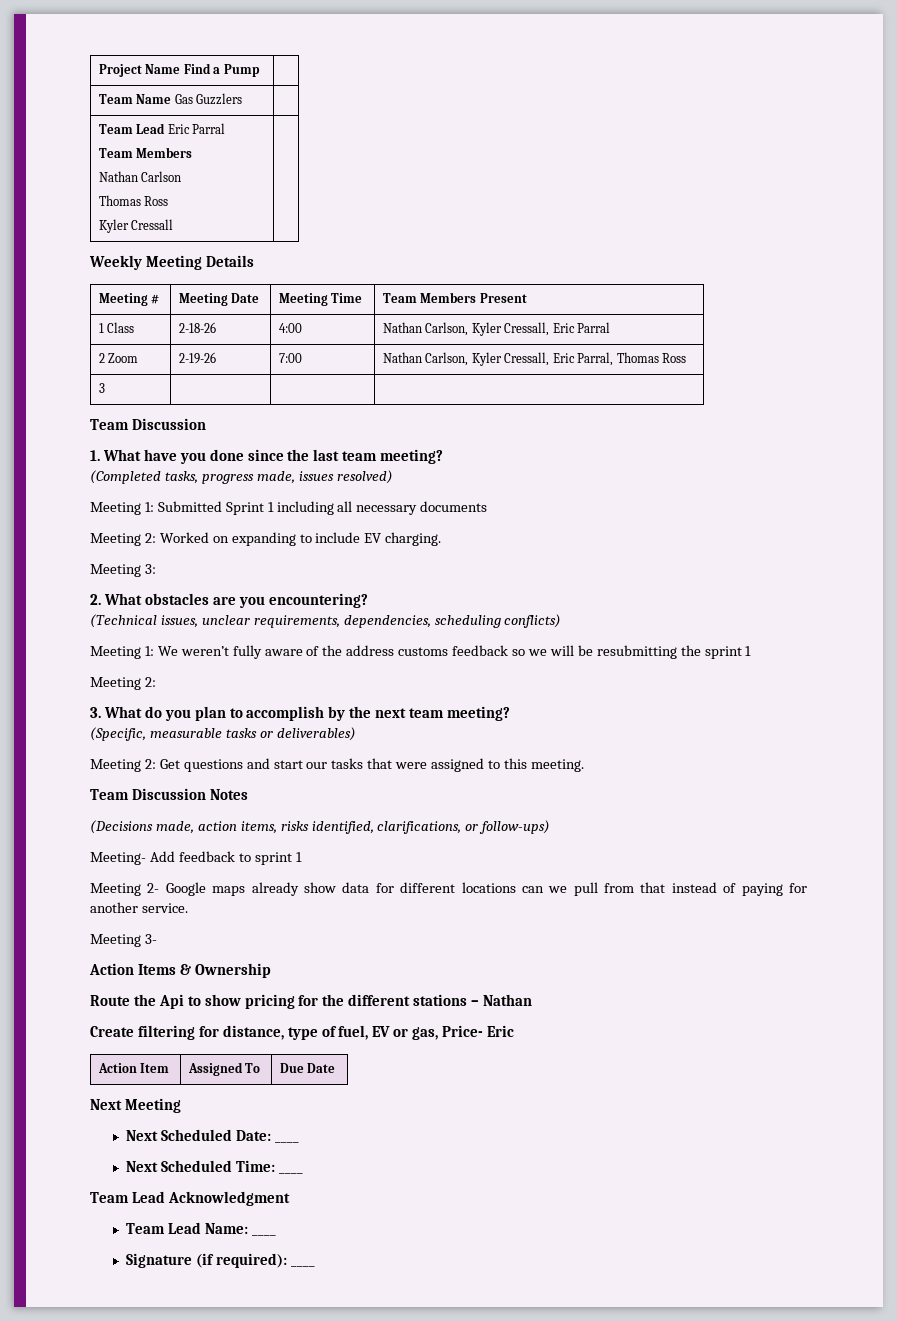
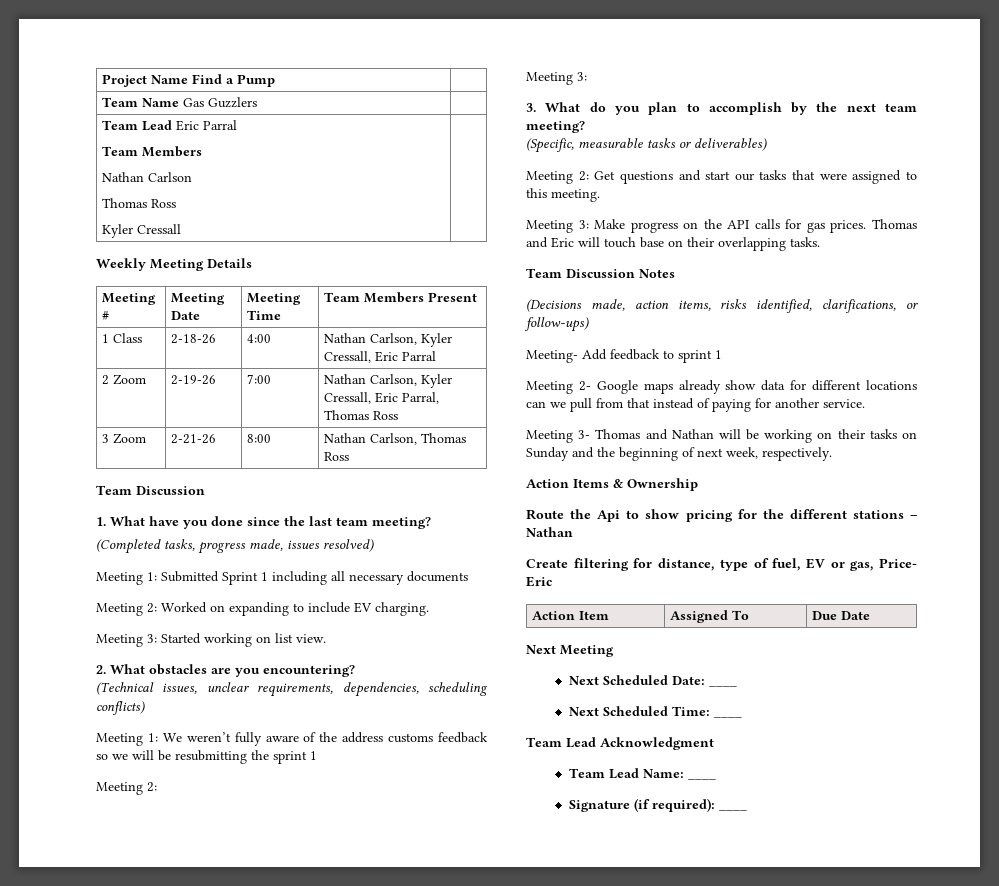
(105, 388) | | | -> [113,433,147,444] [171,434,217,444] [247,434,272,443] [324,433,467,445] [324,452,350,461] Zoom | 2-21-26 | 8:00 | Nathan Carlson, Thomas Ross
(156, 569) none -> [161,633,326,647] Started working on list view.
(156, 682) none -> [526,72,587,85] // Meeting 3:
(584, 765) none -> [526,219,917,233] [526,237,820,251] // Meeting 3: Make progress on the API calls for gas prices. Thomas and Eric will touch base on their overlapping tasks.
(157, 939) none -> [595,429,917,443] [526,447,832,461] Thomas and Nathan will be working on their tasks on Sunday and the beginning of next week, respectively.

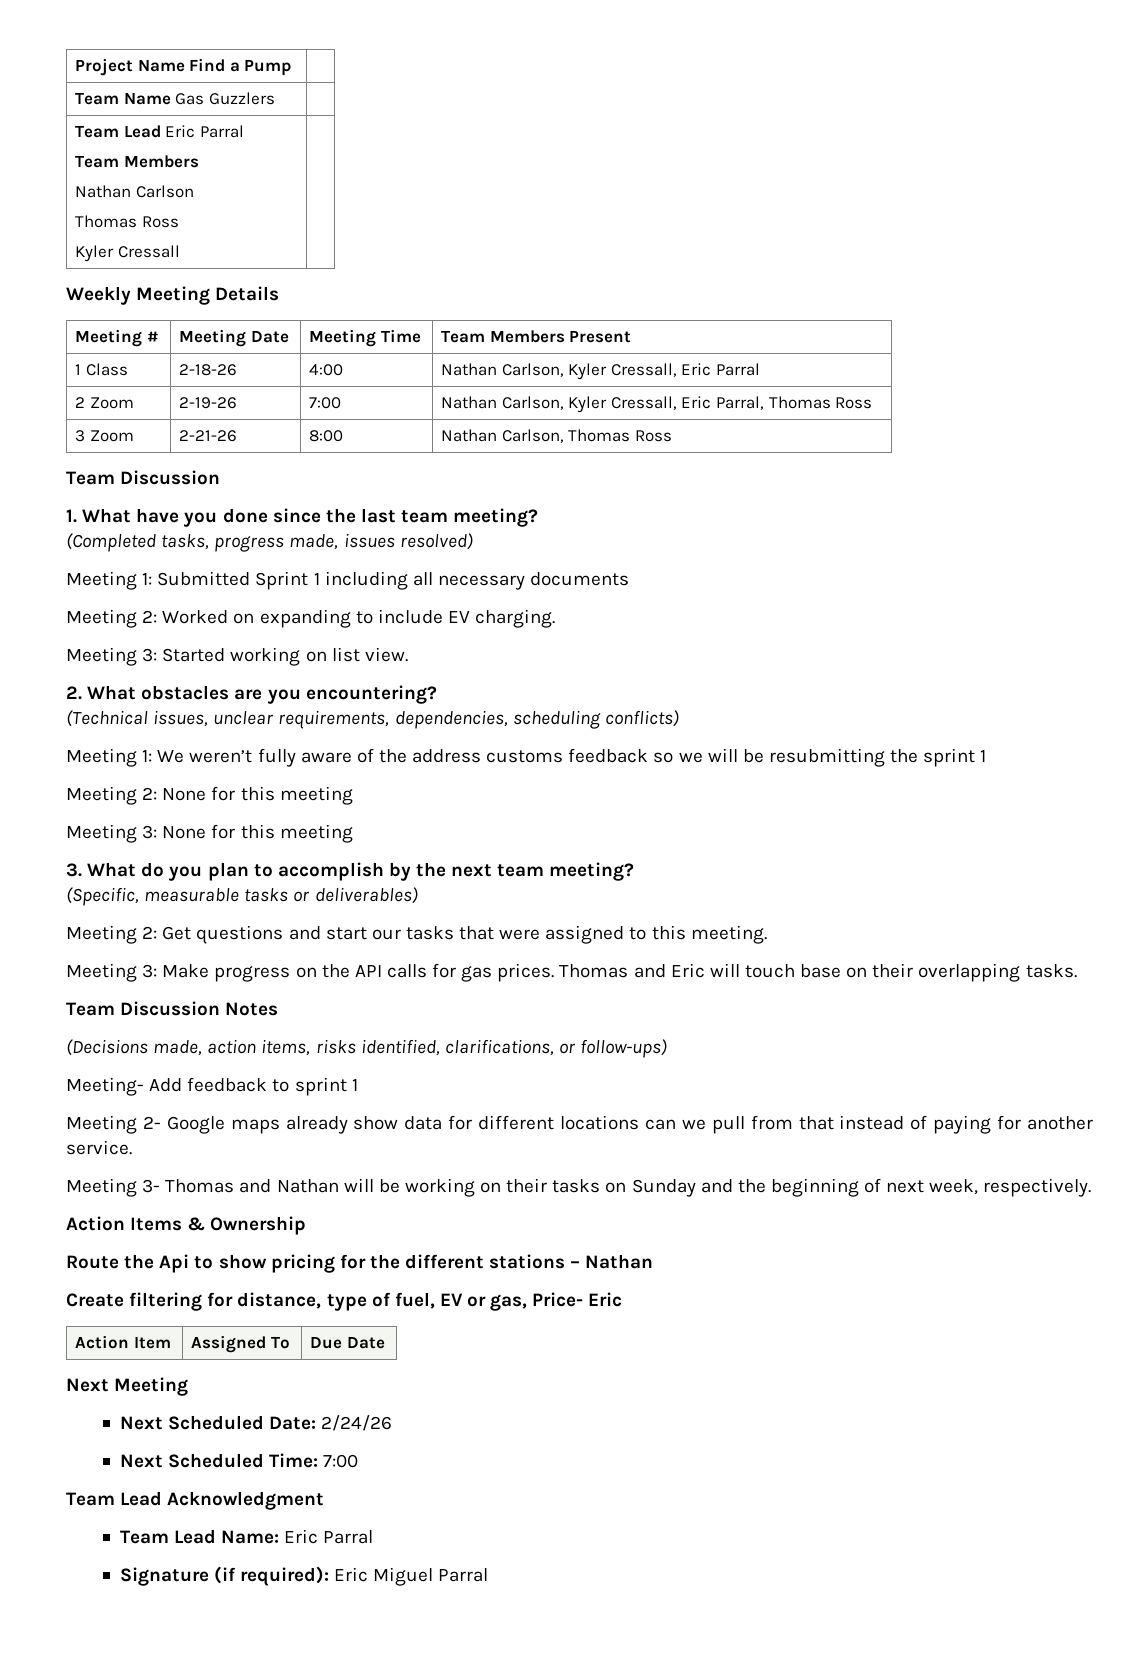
[526,72,587,85] // Meeting 3: -> [162,786,353,805] [66,824,353,843] None for this meeting // Meeting 3: None for this meeting
[709,685,738,687] ____ -> [321,1415,393,1431] 2/24/26
[714,716,743,718] ____ -> [323,1454,359,1468] 7:00
[688,778,717,780] ____ -> [284,1529,374,1544] Eric Parral
[719,809,748,811] ____ -> [334,1567,489,1586] Eric Miguel Parral

